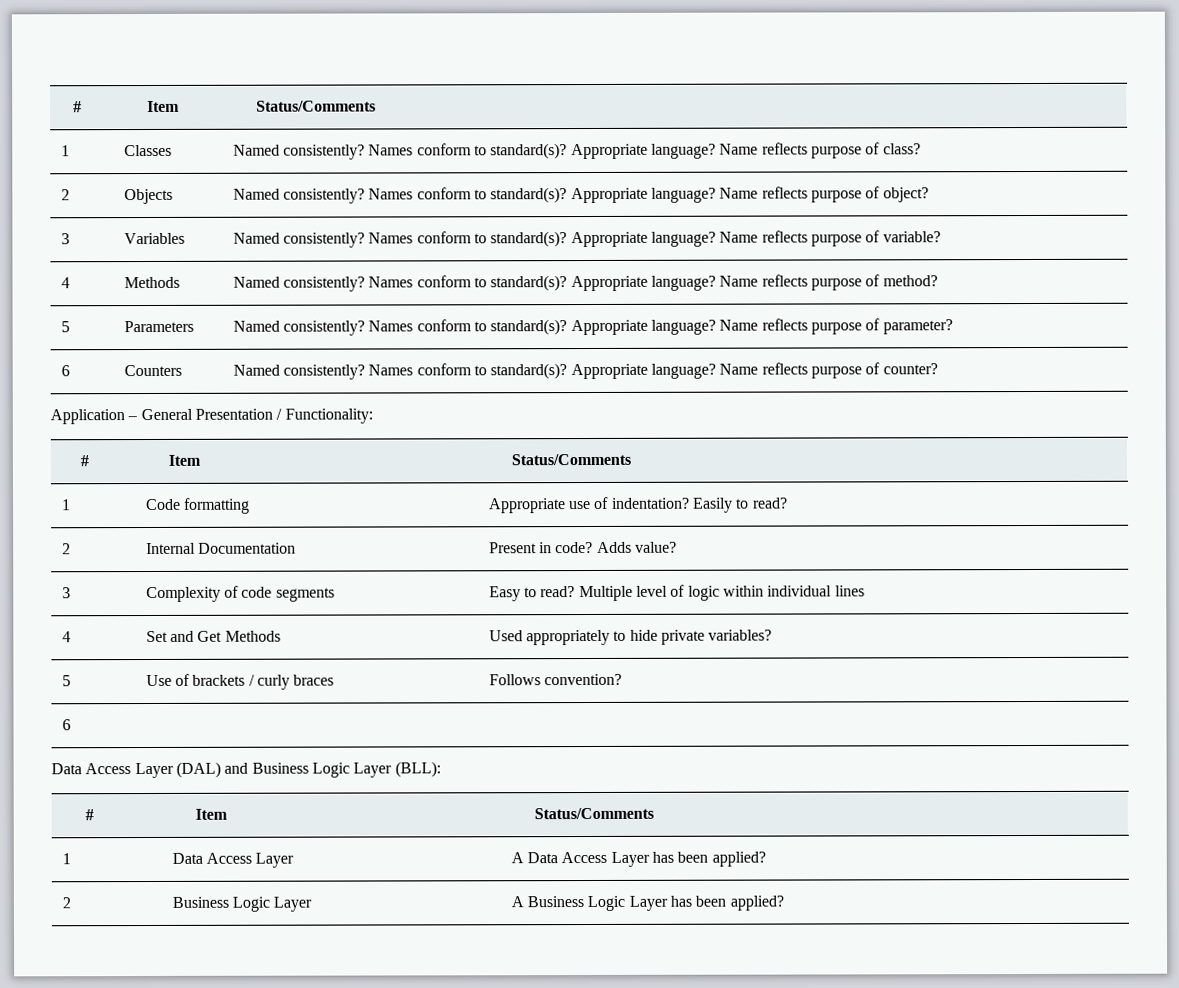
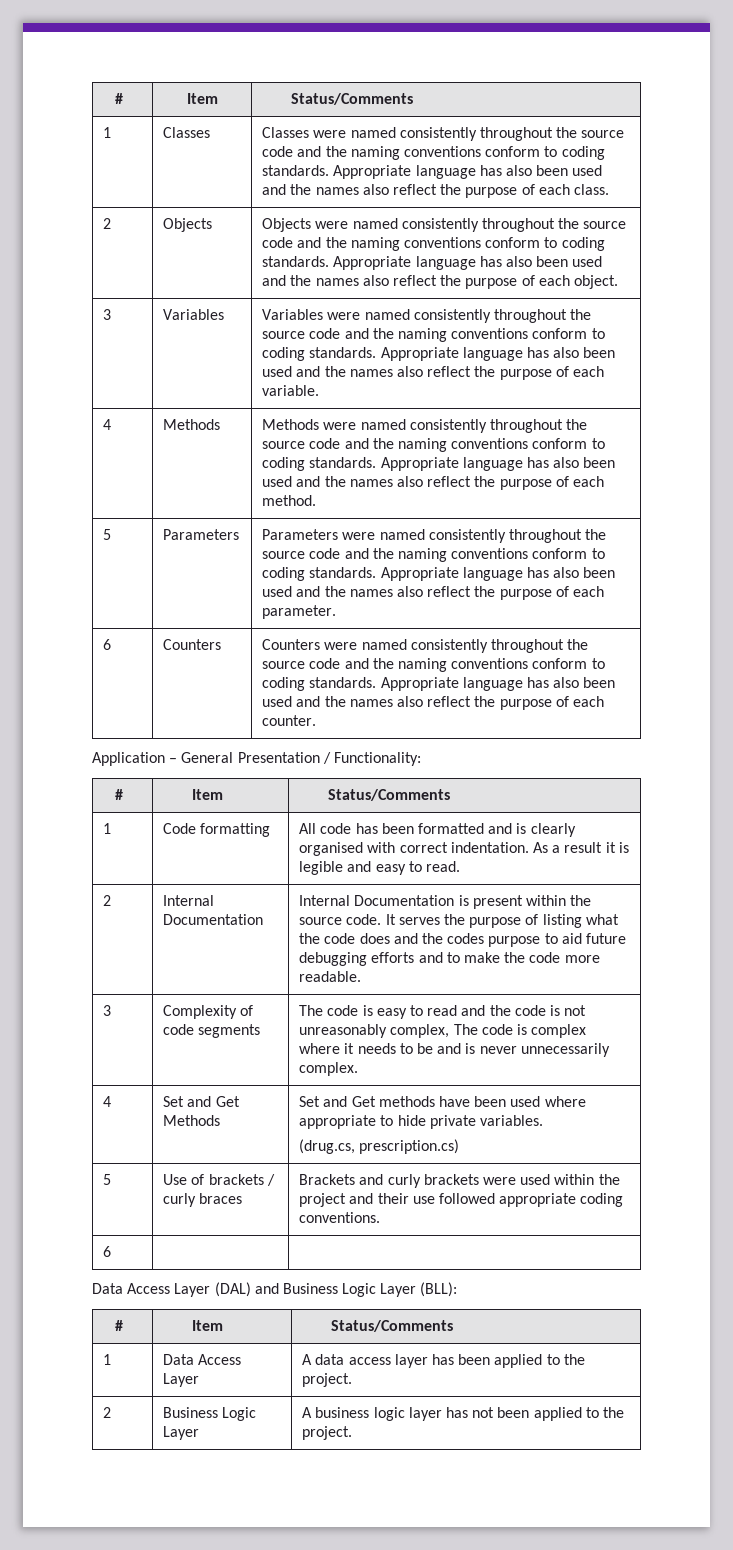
[232,142,921,160] [60,189,70,201] [123,188,173,205] [232,186,929,204] [60,233,70,245] [123,232,185,245] [232,230,941,248] [60,277,70,289] [123,276,180,289] [232,274,938,292] [60,321,70,333] [123,320,194,333] [232,318,953,336] [60,365,70,377] [123,364,182,377] [232,362,938,380] Named consistently? Names conform to standard(s)? Appropriate language? Name reflects purpose of class? // 2 | Objects | Named consistently? Names conform to standard(s)? Appropriate language? Name reflects purpose of object? // 3 | Variables | Named consistently? Names conform to standard(s)? Appropriate language? Name reflects purpose of variable? // 4 | Methods | Named consistently? Names conform to standard(s)? Appropriate language? Name reflects purpose of method? // 5 | Parameters | Named consistently? Names conform to standard(s)? Appropriate language? Name reflects purpose of parameter? // 6 | Counters | Named consistently? Names conform to standard(s)? Appropriate language? Name reflects purpose of counter? -> [262,127,625,141] [262,146,605,160] [262,165,603,179] [262,184,609,198] [103,218,112,229] [163,218,213,232] [262,218,627,232] [262,237,605,251] [262,256,603,270] [262,275,618,289] [103,309,112,320] [163,309,225,320] [262,309,592,323] [262,328,605,342] [262,347,616,361] [262,366,604,380] [262,385,320,396] [103,419,112,430] [163,419,221,430] [262,419,588,433] [262,438,605,452] [262,457,616,471] [262,476,604,490] [262,495,317,506] [103,529,112,540] [163,529,240,540] [262,529,607,543] [262,548,605,562] [262,567,616,581] [262,586,604,600] [262,605,337,619] [103,639,112,650] [163,639,222,650] [262,639,589,653] [262,658,605,672] [262,677,616,691] [262,696,604,710] [262,715,317,726] Classes were named consistently throughout the source code and the naming conventions conform to coding standards. Appropriate language has also been used and the names also reflect the purpose of each class. // 2 | Objects | Objects were named consistently throughout the source code and the naming conventions conform to coding standards. Appropriate language has also been used and the names also reflect the purpose of each object. // 3 | Variables | Variables were named consistently throughout the source code and the naming conventions conform to coding standards. Appropriate language has also been used and the names also reflect the purpose of each variable. // 4 | Methods | Methods were named consistently throughout the source code and the naming conventions conform to coding standards. Appropriate language has also been used and the names also reflect the purpose of each method. // 5 | Parameters | Parameters were named consistently throughout the source code and the naming conventions conform to coding standards. Appropriate language has also been used and the names also reflect the purpose of each parameter. // 6 | Counters | Counters were named consistently throughout the source code and the naming conventions conform to coding standards. Appropriate language has also been used and the names also reflect the purpose of each counter.
[488,496,788,514] [61,543,71,555] [145,542,297,555] [488,541,677,554] Appropriate use of indentation? Easily to read? // 2 | Internal Documentation | Present in code? Adds value? -> [299,823,576,837] [299,842,629,856] [299,861,461,875] [103,895,112,906] [163,895,215,906] [163,914,264,925] [299,895,592,909] [299,914,619,928] [299,933,626,947] [299,952,600,966] [299,971,362,982] All code has been formatted and is clearly organised with correct indentation. As a result it is legible and easy to read. // 2 | Internal Documentation | Internal Documentation is present within the source code. It serves the purpose of listing what the code does and the codes purpose to aid future debugging efforts and to make the code more readable.
[488,584,865,602] Easy to read? Multiple level of logic within individual lines -> [299,1005,587,1019] [299,1024,587,1038] [299,1043,610,1057] [299,1062,359,1076] The code is easy to read and the code is not unreasonably complex, The code is complex where it needs to be and is never unnecessarily complex.
[488,629,773,646] Used appropriately to hide private variables? -> [299,1096,586,1107] [299,1115,544,1129] [299,1139,460,1154] Set and Get methods have been used where appropriate to hide private variables. // (drug.cs, prescription.cs)
[488,673,623,686] Follows convention? -> [299,1174,620,1188] [299,1193,624,1207] [299,1212,381,1223] Brackets and curly brackets were used within the project and their use followed appropriate coding conventions.
[527,851,766,867] Data Access Layer has been applied? -> [315,1354,585,1368] [302,1373,353,1387] data access layer has been applied to the project.
[527,895,784,912] Business Logic Layer has been applied? -> [315,1407,624,1421] [302,1426,353,1440] business logic layer has not been applied to the project.

